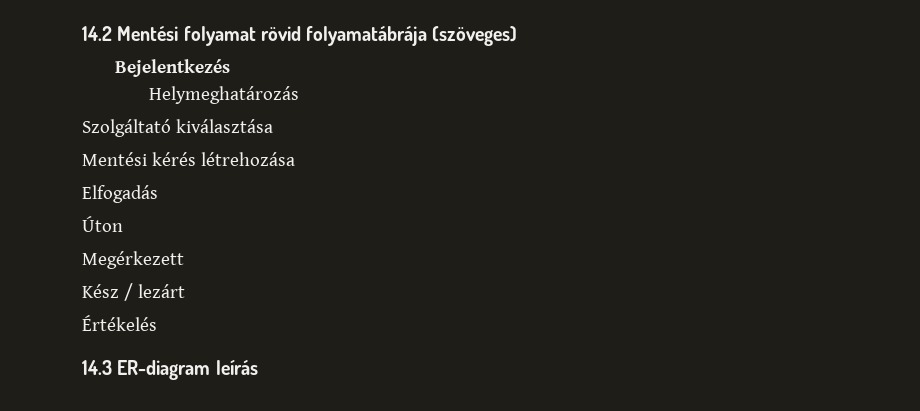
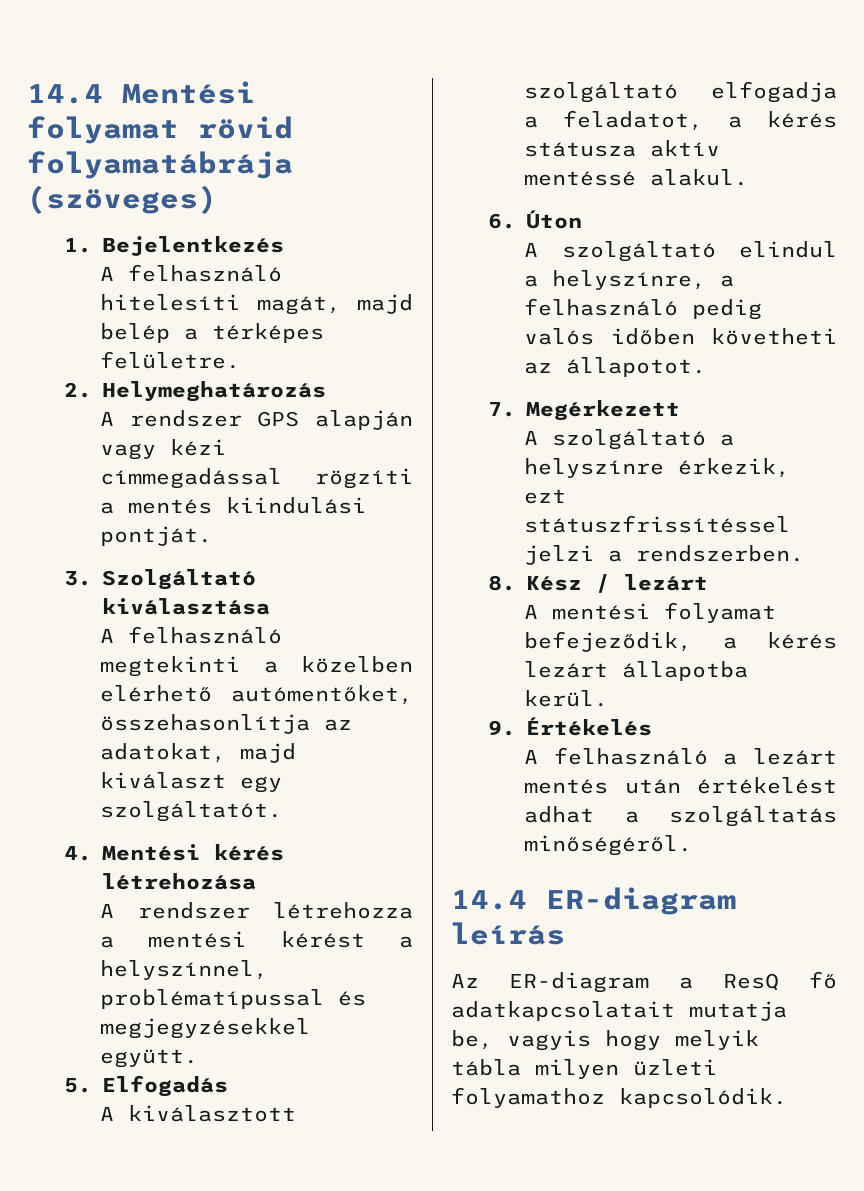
[82,26,112,41] 14.2 -> [27,84,103,104] 14.4
(518, 36) none -> [63,238,92,253] 1.
[148,86,299,104] [82,119,273,137] [82,152,295,166] [82,185,158,203] [82,216,123,232] [82,251,184,269] [82,283,185,301] [82,315,157,331] [82,360,258,380] Helymeghatározás // Szolgáltató kiválasztása // Mentési kérés létrehozása // Elfogadás // Úton // Megérkezett // Kész / lezárt // Értékelés // 14.3 ER-diagram leírás -> [100,264,283,282] [100,294,413,315] [100,323,325,343] [100,351,241,369] [63,381,326,402] [100,410,414,430] [100,439,227,460] [100,468,413,489] [100,497,367,514] [100,526,213,546] [63,569,256,590] [101,598,270,615] [100,626,283,644] [100,656,413,677] [100,685,413,705] [100,714,353,734] [100,743,297,763] [100,772,283,793] [100,801,283,822] [63,844,284,861] [101,873,256,890] [100,902,413,919] [100,931,413,948] [100,960,269,980] [100,989,367,1009] [100,1018,311,1039] [100,1049,199,1068] [63,1075,228,1097] [100,1105,297,1122] [524,81,837,103] [524,110,837,131] [524,140,721,157] [524,169,749,186] [487,210,582,229] [524,241,837,262] [524,270,735,290] [524,298,763,320] [524,328,837,345] [524,357,707,377] [487,400,680,421] [524,429,735,450] [524,458,791,478] [524,489,567,504] [524,515,791,533] [524,545,805,565] [487,574,708,593] [524,602,777,623] [524,631,837,652] [524,661,749,681] [524,690,609,707] [487,717,652,736] [524,747,837,765] [524,777,837,794] [524,806,837,827] [524,835,693,856] [451,887,736,915] [451,922,565,945] [451,971,837,993] [451,1001,787,1021] [451,1030,759,1051] [451,1059,717,1079] [451,1087,787,1108] A felhasználó hitelesíti magát, majd belép a térképes felületre. // 2. Helymeghatározás // A rendszer GPS alapján vagy kézi címmegadással rögzíti a mentés kiindulási pontját. // 3. Szolgáltató kiválasztása // A felhasználó megtekinti a közelben elérhető autómentőket, összehasonlítja az adatokat, majd kiválaszt egy szolgáltatót. // 4. Mentési kérés létrehozása // A rendszer létrehozza a mentési kérést a helyszínnel, problématípussal és megjegyzésekkel együtt. // 5. Elfogadás // A kiválasztott szolgáltató elfogadja a feladatot, a kérés státusza aktív mentéssé alakul. // 6. Úton // A szolgáltató elindul a helyszínre, a felhasználó pedig valós időben követheti az állapotot. // 7. Megérkezett // A szolgáltató a helyszínre érkezik, ezt státuszfrissítéssel jelzi a rendszerben. // 8. Kész / lezárt // A mentési folyamat befejeződik, a kérés lezárt állapotba kerül. // 9. Értékelés // A felhasználó a lezárt mentés után értékelést adhat a szolgáltatás minőségéről. // 14.4 ER-diagram leírás // Az ER-diagram a ResQ fő adatkapcsolatait mutatja be, vagyis hogy melyik tábla milyen üzleti folyamathoz kapcsolódik.

